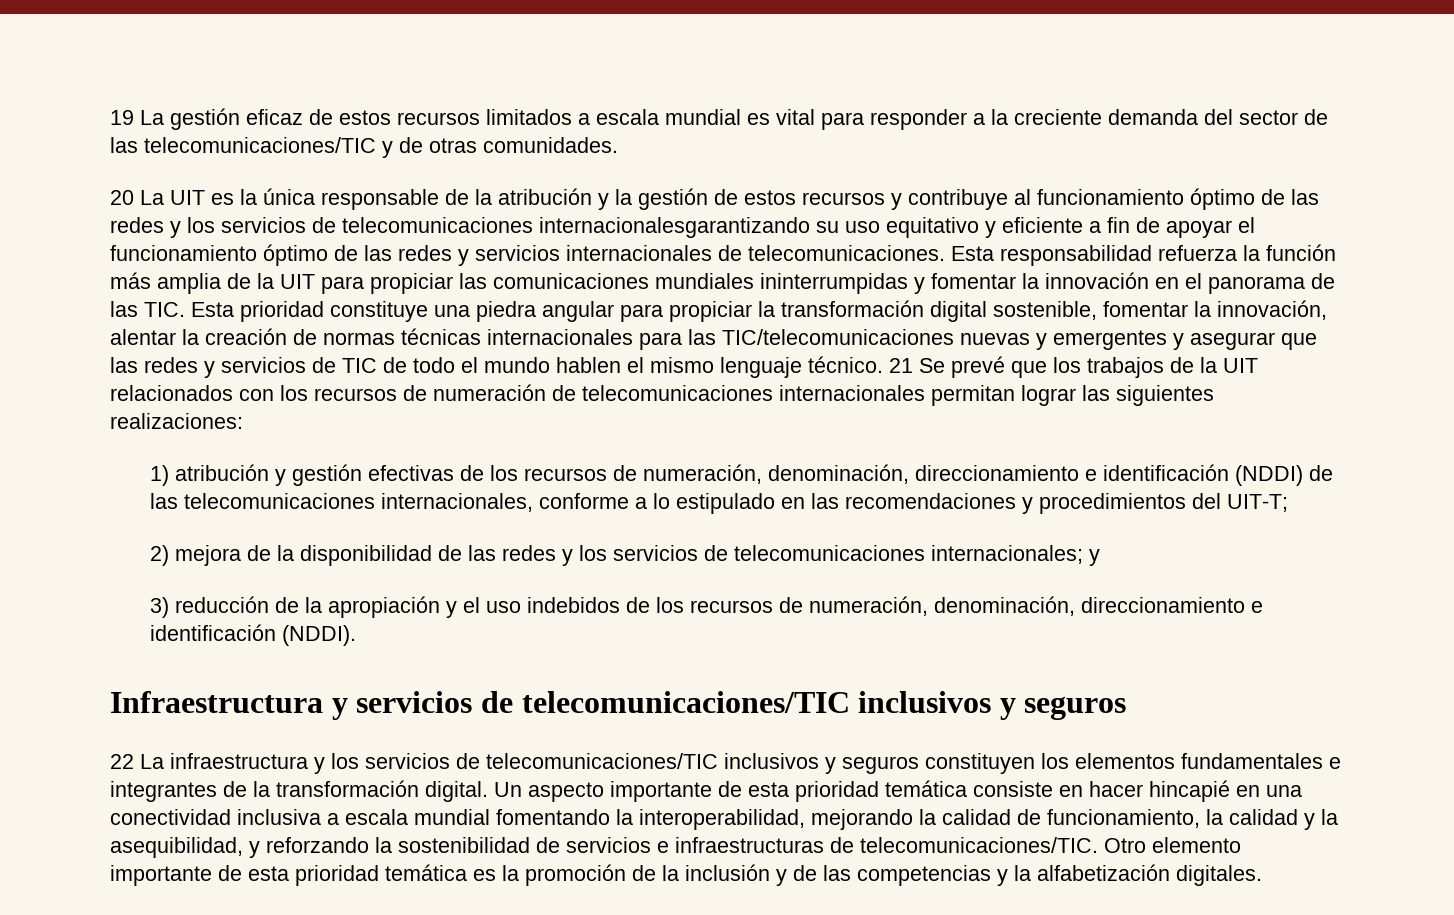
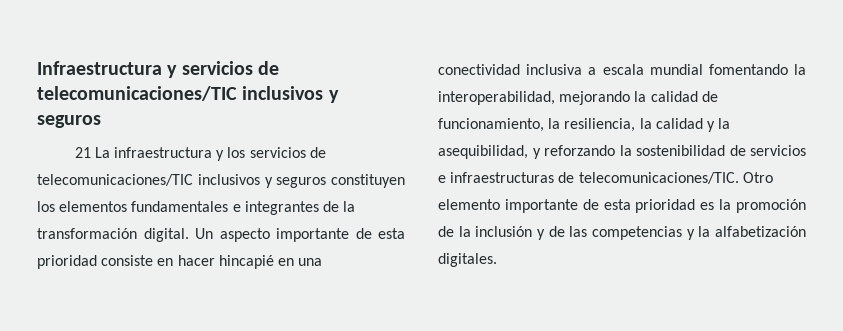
[110,108,1328,130] [110,137,618,158] [110,188,1319,210] [110,217,1255,238] [110,244,1336,266] [110,272,1335,294] [110,300,1327,322] [110,328,1317,350] [110,356,1258,378] [110,384,1214,406] [110,413,243,429] [150,464,1334,486] [150,493,1289,514] [150,545,1101,566] [150,596,1264,618] [150,624,357,646] 19 La gestión eficaz de estos recursos limitados a escala mundial es vital para responder a la creciente demanda del sector de las telecomunicaciones/TIC y de otras comunidades. // 20 La UIT es la única responsable de la atribución y la gestión de estos recursos y contribuye al funcionamiento óptimo de las redes y los servicios de telecomunicaciones internacionalesgarantizando su uso equitativo y eficiente a fin de apoyar el funcionamiento óptimo de las redes y servicios internacionales de telecomunicaciones. Esta responsabilidad refuerza la función más amplia de la UIT para propiciar las comunicaciones mundiales ininterrumpidas y fomentar la innovación en el panorama de las TIC. Esta prioridad constituye una piedra angular para propiciar la transformación digital sostenible, fomentar la innovación, alentar la creación de normas técnicas internacionales para las TIC/telecomunicaciones nuevas y emergentes y asegurar que las redes y servicios de TIC de todo el mundo hablen el mismo lenguaje técnico. 21 Se prevé que los trabajos de la UIT relacionados con los recursos de numeración de telecomunicaciones internacionales permitan lograr las siguientes realizaciones: // 1) atribución y gestión efectivas de los recursos de numeración, denominación, direccionamiento e identificación (NDDI) de las telecomunicaciones internacionales, conforme a lo estipulado en las recomendaciones y procedimientos del UIT-T; // 2) mejora de la disponibilidad de las redes y los servicios de telecomunicaciones internacionales; y // 3) reducción de la apropiación y el uso indebidos de los recursos de numeración, denominación, direccionamiento e identificación (NDDI). // -> (37, 68) none
[110,754,134,769] 22 -> [74,147,91,158] 21
[885,780,967,797] temática -> (97, 262) none
(1223, 817) none -> [564,118,652,132] resiliencia, la
[385,864,467,881] temática -> (696, 206) none

